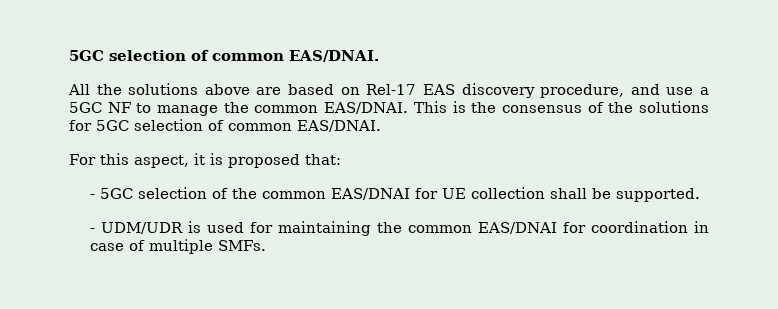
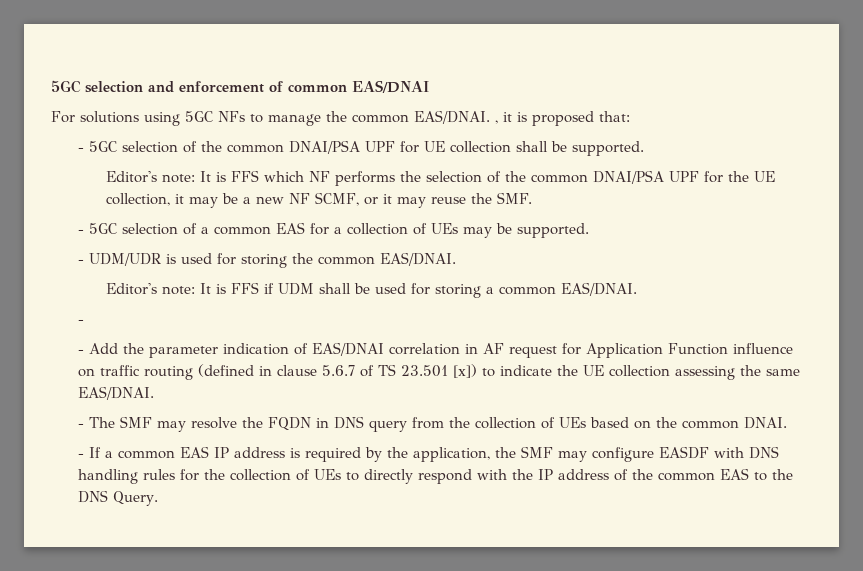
[69,50,379,62] [68,83,710,98] [69,102,131,113] 5GC selection of common EAS/DNAI. // All the solutions above are based on Rel-17 EAS discovery procedure, and use a 5GC NF -> [51,80,429,93] [51,111,245,126] 5GC selection and enforcement of common EAS/DNAI // For solutions using 5GC NFs
[413,101,710,113] [69,119,381,132] [69,153,189,168] This is the consensus of the solutions for 5GC selection of common EAS/DNAI. // For this aspect, -> [495,120,498,124] ,
[331,188,411,200] EAS/DNAI -> [289,140,396,154] DNAI/PSA UPF
(701, 195) none -> [105,170,775,186] [105,192,533,208] [78,222,590,238] // Editor's note: It is FFS which NF performs the selection of the common DNAI/PSA UPF for the UE collection, it may be a new NF SCMF, or it may reuse the SMF. // - 5GC selection of a common EAS for a collection of UEs may be supported.
[278,221,709,236] [90,239,267,254] maintaining the common EAS/DNAI for coordination in case of multiple SMFs. -> [241,252,457,268] [105,282,637,298] [78,319,85,324] [78,342,794,358] [78,364,801,380] [78,386,155,400] [78,416,788,432] [78,446,780,462] [78,468,794,484] [78,490,159,506] storing the common EAS/DNAI. // Editor's note: It is FFS if UDM shall be used for storing a common EAS/DNAI. // - // - Add the parameter indication of EAS/DNAI correlation in AF request for Application Function influence on traffic routing (defined in clause 5.6.7 of TS 23.501 [x]) to indicate the UE collection assessing the same EAS/DNAI. // - The SMF may resolve the FQDN in DNS query from the collection of UEs based on the common DNAI. // - If a common EAS IP address is required by the application, the SMF may configure EASDF with DNS handling rules for the collection of UEs to directly respond with the IP address of the common EAS to the DNS Query.

